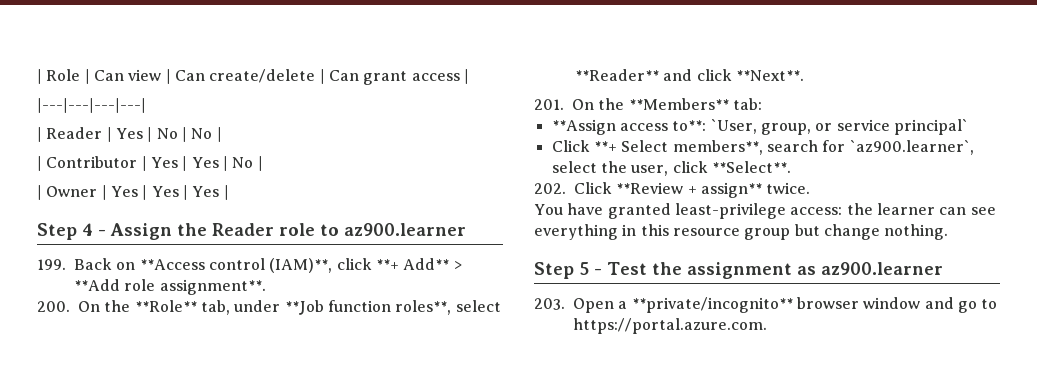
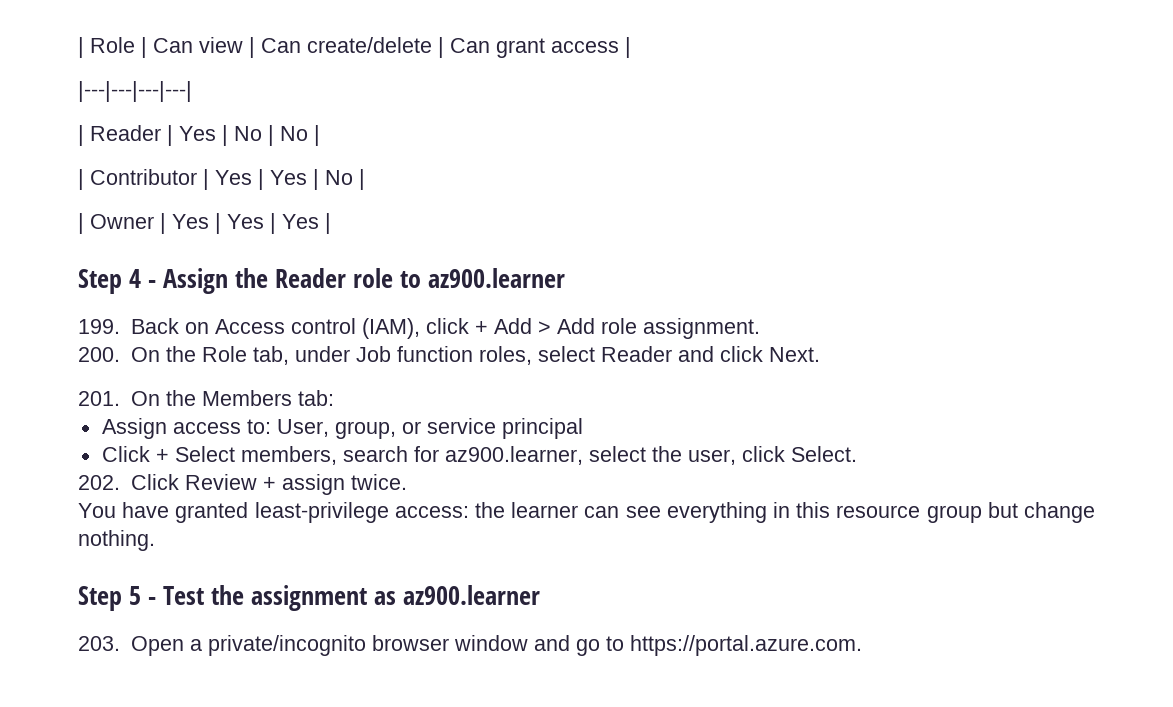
[139,258,462,273] [74,279,266,295] **Access control (IAM)**, click **+ Add** > **Add role assignment**. -> [214,318,760,339] Access control (IAM), click + Add > Add role assignment.
[134,300,197,312] **Role** -> [201,346,247,362] Role
[284,300,501,315] [575,69,659,81] **Job function roles**, select **Reader** -> [355,346,672,365] Job function roles, select Reader
[735,70,804,81] **Next**. -> [768,347,820,362] Next.
[628,98,729,110] **Members** -> [201,390,292,406] Members
[551,119,757,135] **Assign access to**: `User, -> [101,418,329,439] Assign access to: User,
[893,119,968,135] [551,140,763,155] principal` // Click **+ Select members**, -> [501,418,583,439] [101,446,337,465] principal // Click + Select members,
[849,140,974,155] `az900.learner`, -> [444,446,583,465] az900.learner,
[711,161,791,173] **Select**. -> [790,446,857,462] Select.
[616,182,762,198] **Review + assign** -> [184,474,345,495] Review + assign
[631,297,793,313] **private/incognito** -> [207,635,366,656] private/incognito

